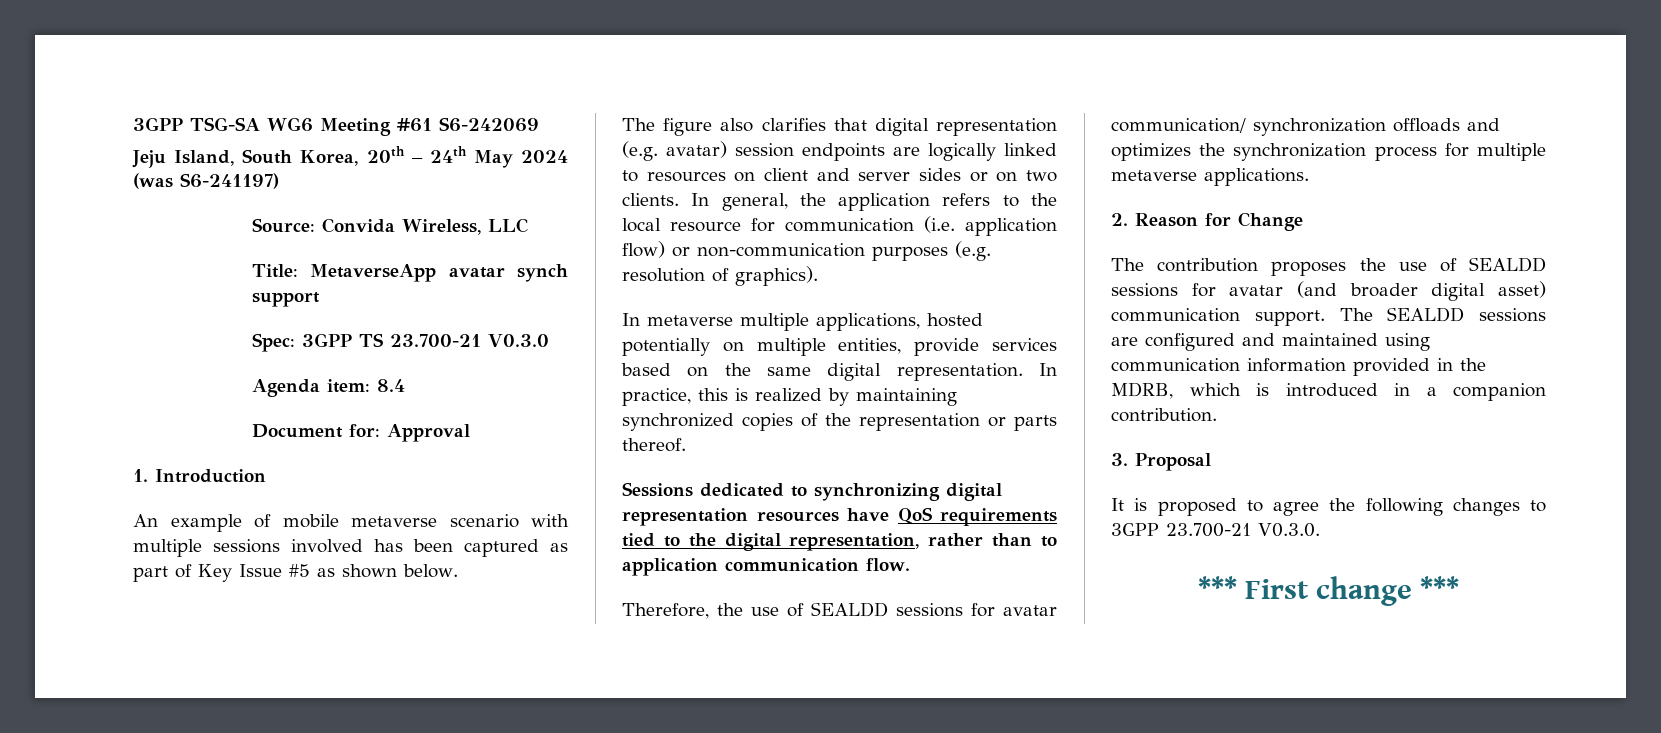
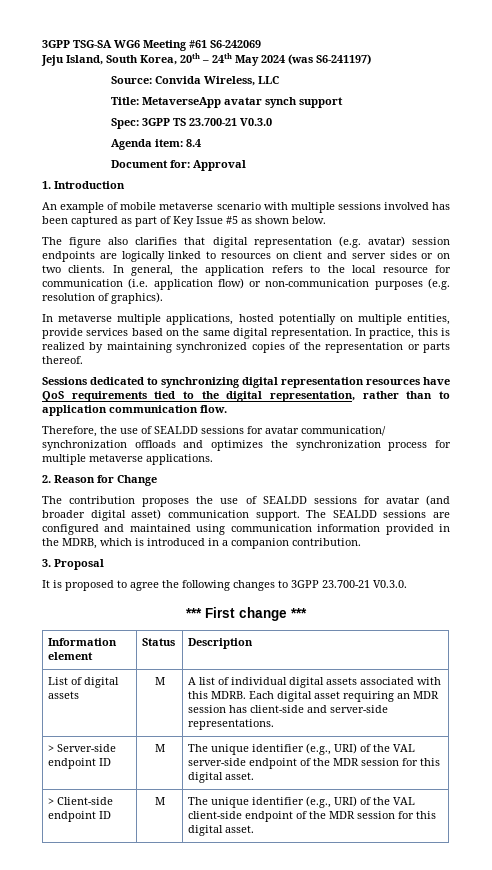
(1459, 587) none -> [48,638,118,646] [48,652,94,660] [142,638,176,646] [188,638,254,649] [48,677,120,688] [48,691,80,699] [154,677,165,685] [188,677,442,688] [188,691,440,702] [188,705,389,713] [188,719,275,730] [48,744,117,752] [48,758,112,769] [154,744,165,752] [188,743,416,755] [188,758,441,769] [188,772,255,783] [48,797,114,805] [48,811,112,822] [154,797,165,805] [188,796,416,808] [188,811,437,822] [188,825,255,836] // Information element | Status | Description // List of digital assets | M | A list of individual digital assets associated with this MDRB. Each digital asset requiring an MDR session has client-side and server-side representations. // > Server-side endpoint ID | M | The unique identifier (e.g., URI) of the VAL server-side endpoint of the MDR session for this digital asset. // > Client-side endpoint ID | M | The unique identifier (e.g., URI) of the VAL client-side endpoint of the MDR session for this digital asset.

